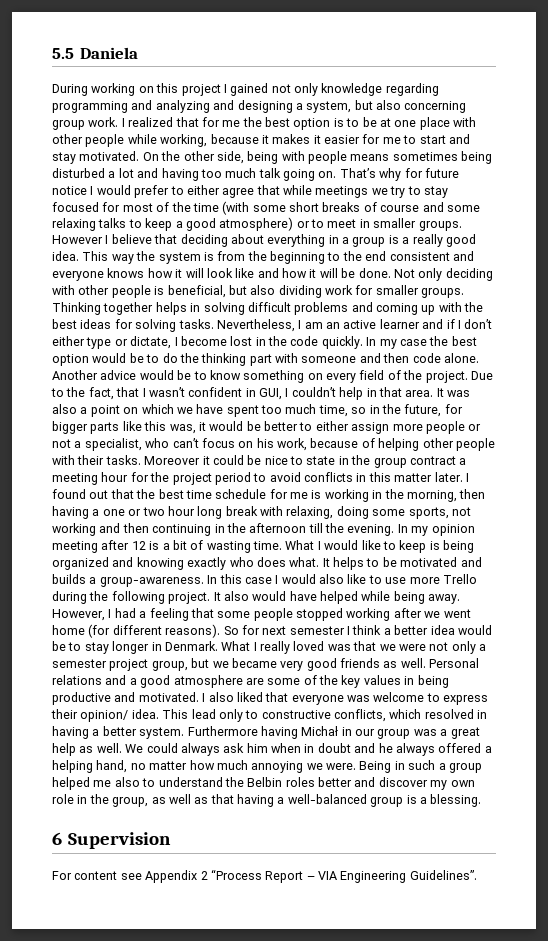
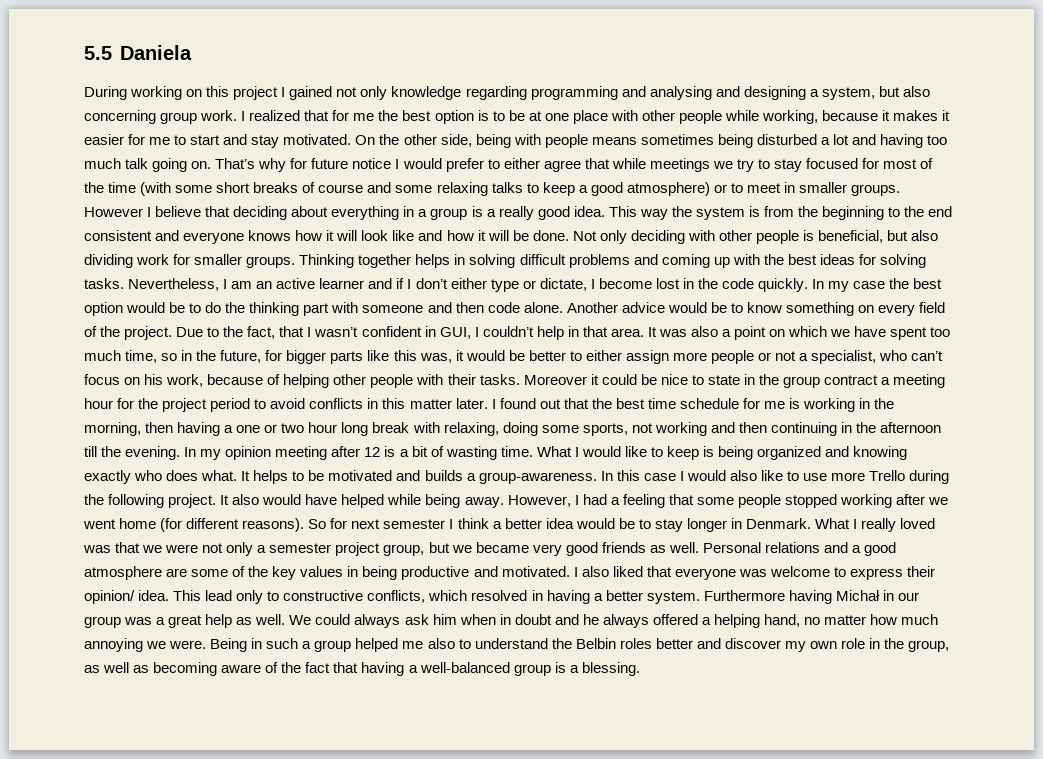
[155,100,210,113] analyzing -> [649,86,712,100] analysing
(209, 800) none -> [153,662,331,676] becoming aware of the fact
[52,832,172,849] [52,869,477,883] // 6 Supervision // For content see Appendix 2 “Process Report – VIA Engineering Guidelines”. -> (640, 669) none

